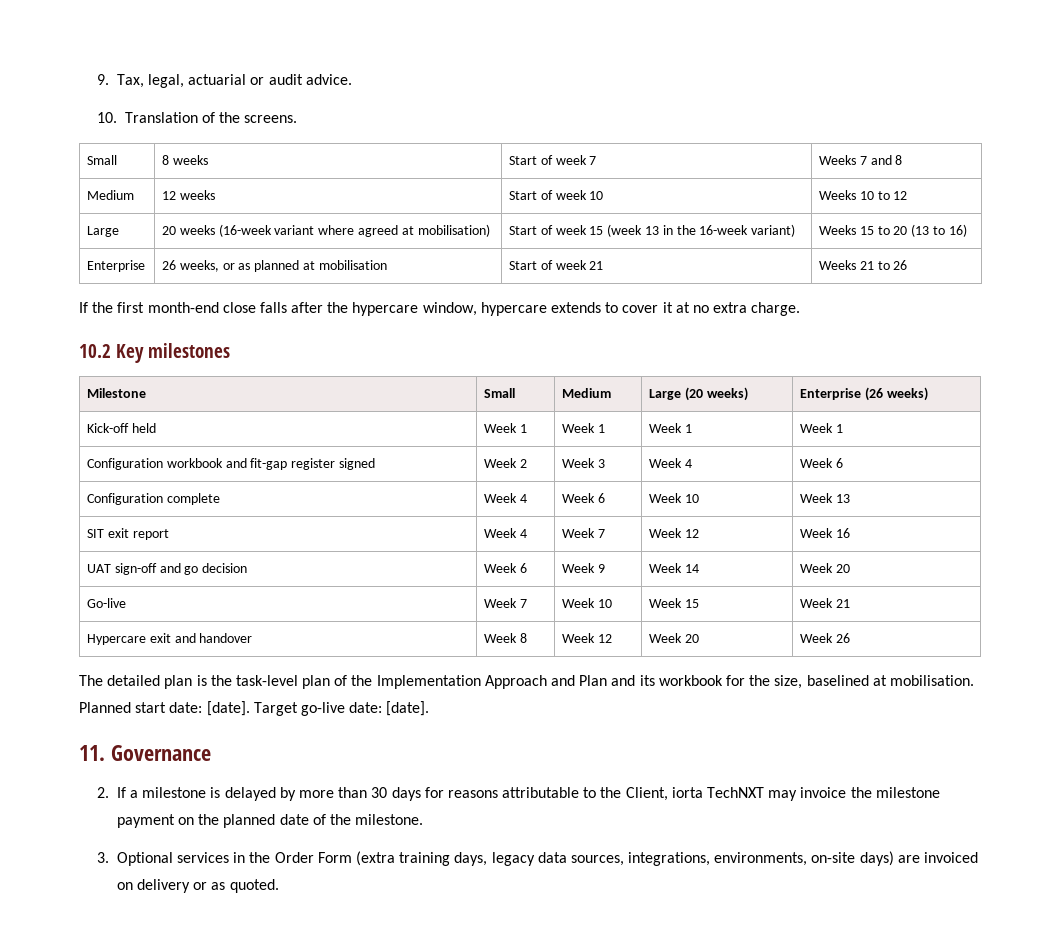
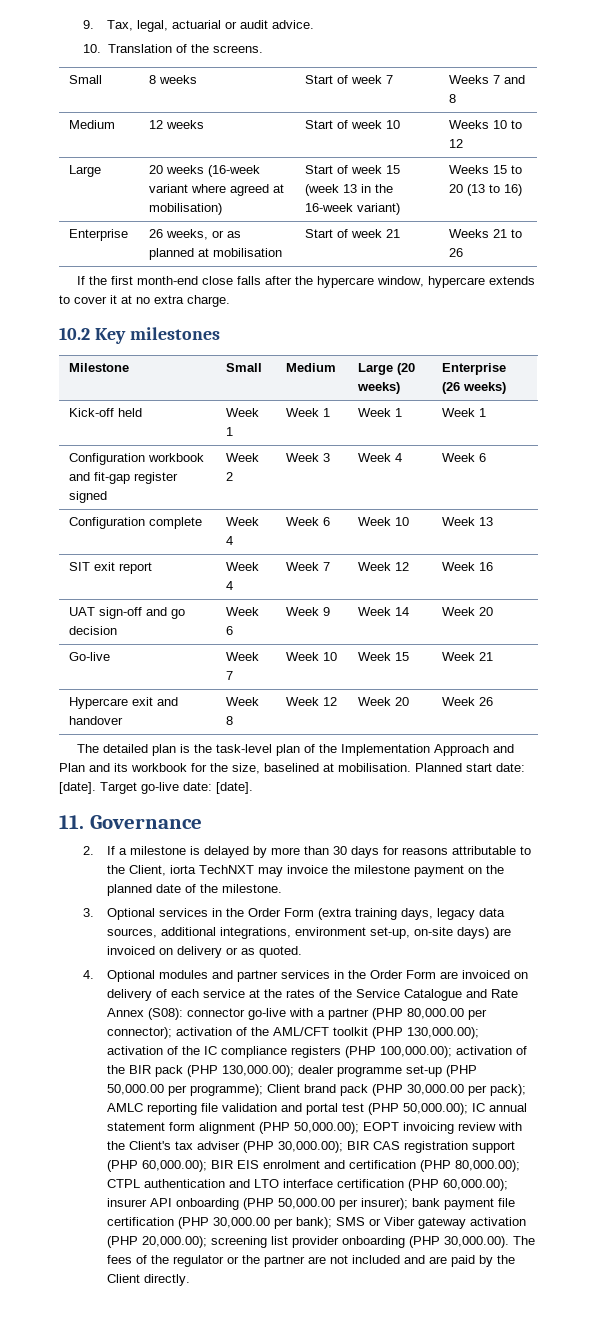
[628,852,808,866] integrations, environments, -> [161,927,411,939] additional integrations, environment set-up,
(279, 886) none -> [83,970,529,982] [107,989,519,1001] [107,1008,488,1020] [107,1027,480,1039] [107,1046,528,1058] [107,1065,478,1077] [107,1084,527,1096] [107,1103,528,1115] [107,1122,523,1134] [107,1141,516,1153] [107,1160,521,1172] [107,1179,509,1191] [107,1198,516,1210] [107,1217,527,1229] [107,1236,536,1248] [107,1255,516,1267] [107,1274,191,1286] // 4. Optional modules and partner services in the Order Form are invoiced on delivery of each service at the rates of the Service Catalogue and Rate Annex (S08): connector go-live with a partner (PHP 80,000.00 per connector); activation of the AML/CFT toolkit (PHP 130,000.00); activation of the IC compliance registers (PHP 100,000.00); activation of the BIR pack (PHP 130,000.00); dealer programme set-up (PHP 50,000.00 per programme); Client brand pack (PHP 30,000.00 per pack); AMLC reporting file validation and portal test (PHP 50,000.00); IC annual statement form alignment (PHP 50,000.00); EOPT invoicing review with the Client's tax adviser (PHP 30,000.00); BIR CAS registration support (PHP 60,000.00); BIR EIS enrolment and certification (PHP 80,000.00); CTPL authentication and LTO interface certification (PHP 60,000.00); insurer API onboarding (PHP 50,000.00 per insurer); bank payment file certification (PHP 30,000.00 per bank); SMS or Viber gateway activation (PHP 20,000.00); screening list provider onboarding (PHP 30,000.00). The fees of the regulator or the partner are not included and are paid by the Client directly.

